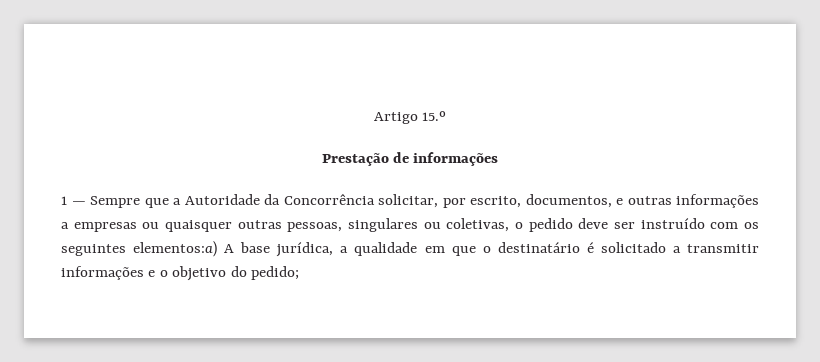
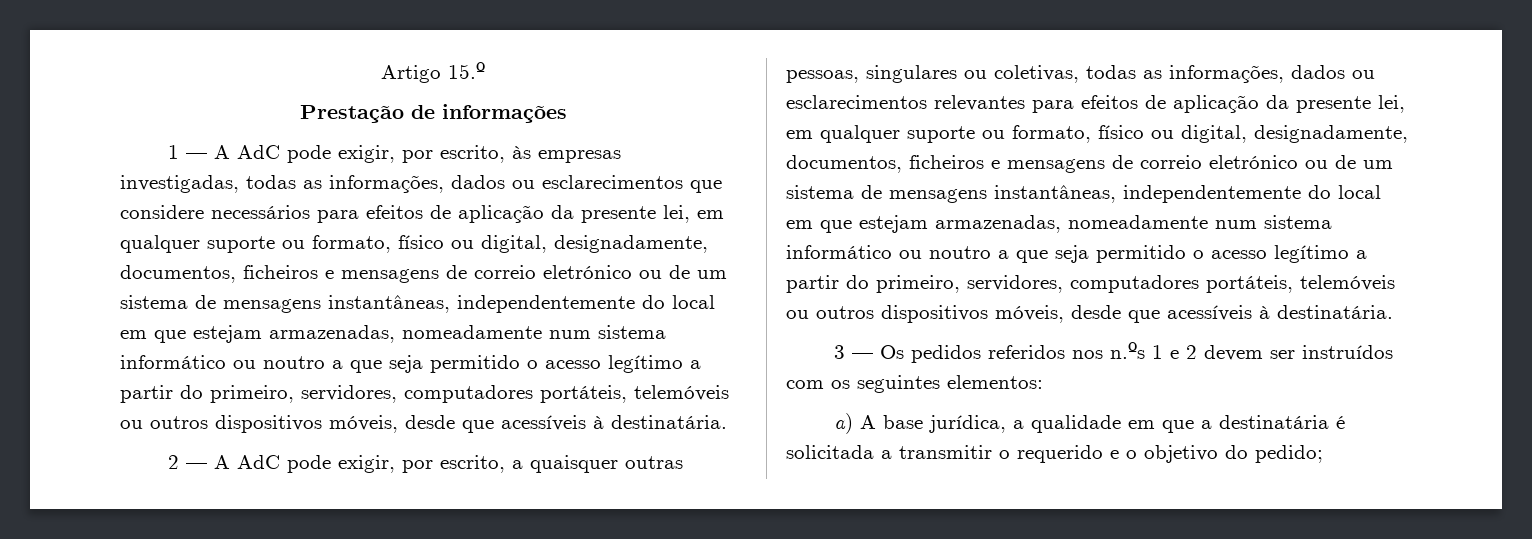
[90,194,759,208] [61,222,160,232] Sempre que a Autoridade da Concorrência solicitar, por escrito, documentos, e outras informações a empresas ou -> [213,145,621,163] [120,175,722,193] [120,205,724,223] [120,235,708,253] [120,265,727,283] [120,295,715,313] [120,325,666,343] [120,355,701,373] [120,385,729,403] [120,415,727,433] [167,455,523,473] A AdC pode exigir, por escrito, às empresas investigadas, todas as informações, dados ou esclarecimentos que considere necessários para efeitos de aplicação da presente lei, em qualquer suporte ou formato, físico ou digital, designadamente, documentos, ficheiros e mensagens de correio eletrónico ou de um sistema de mensagens instantâneas, independentemente do local em que estejam armazenadas, nomeadamente num sistema informático ou noutro a que seja permitido o acesso legítimo a partir do primeiro, servidores, computadores portáteis, telemóveis ou outros dispositivos móveis, desde que acessíveis à destinatária. // 2 — A AdC pode exigir, por escrito, a
[515,218,705,232] o pedido deve ser instruído -> [1086,65,1375,83] [786,95,1405,113] [786,125,1408,143] [786,155,1393,173] [786,185,1381,203] [786,215,1332,233] [786,245,1367,263] [786,275,1395,293] [786,305,1393,323] [833,342,1393,363] todas as informações, dados ou esclarecimentos relevantes para efeitos de aplicação da presente lei, em qualquer suporte ou formato, físico ou digital, designadamente, documentos, ficheiros e mensagens de correio eletrónico ou de um sistema de mensagens instantâneas, independentemente do local em que estejam armazenadas, nomeadamente num sistema informático ou noutro a que seja permitido o acesso legítimo a partir do primeiro, servidores, computadores portáteis, telemóveis ou outros dispositivos móveis, desde que acessíveis à destinatária. // 3 — Os pedidos referidos nos n.ºs 1 e 2 devem ser instruídos
[133,241,218,257] elementos:a) -> [947,375,1043,389] [833,413,853,434] elementos: // a)
[482,242,759,253] [61,266,144,280] o destinatário é solicitado a transmitir informações -> [1200,415,1345,429] [786,445,1103,463] a destinatária é solicitada a transmitir o requerido

